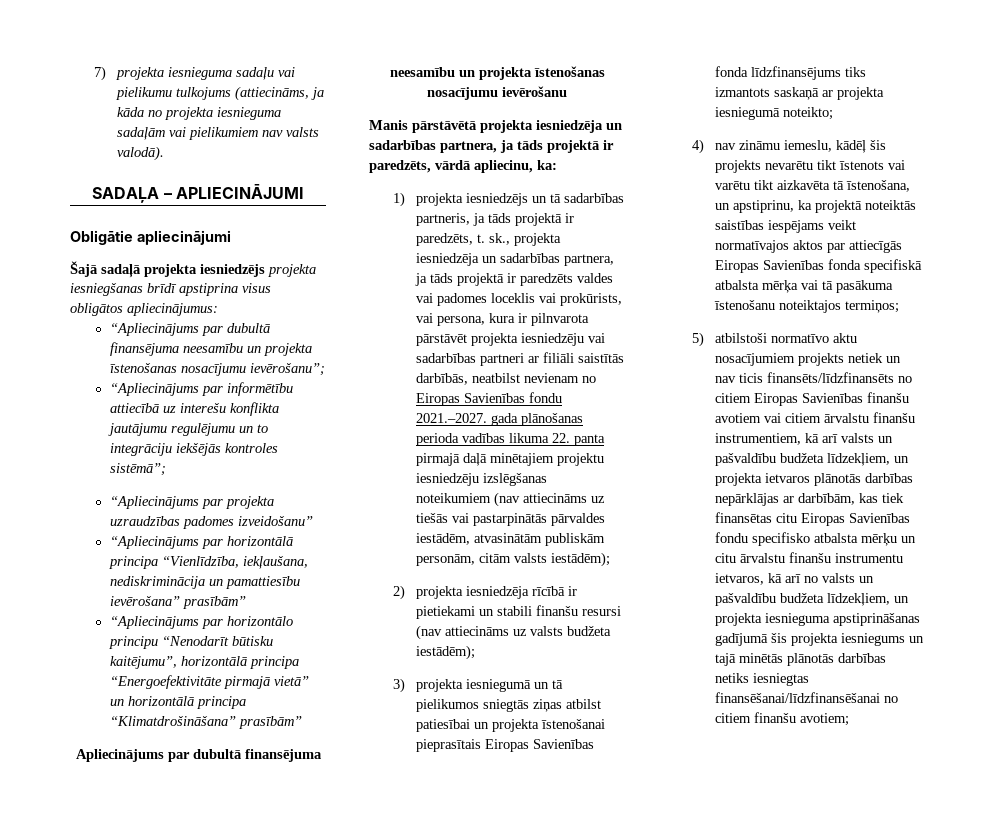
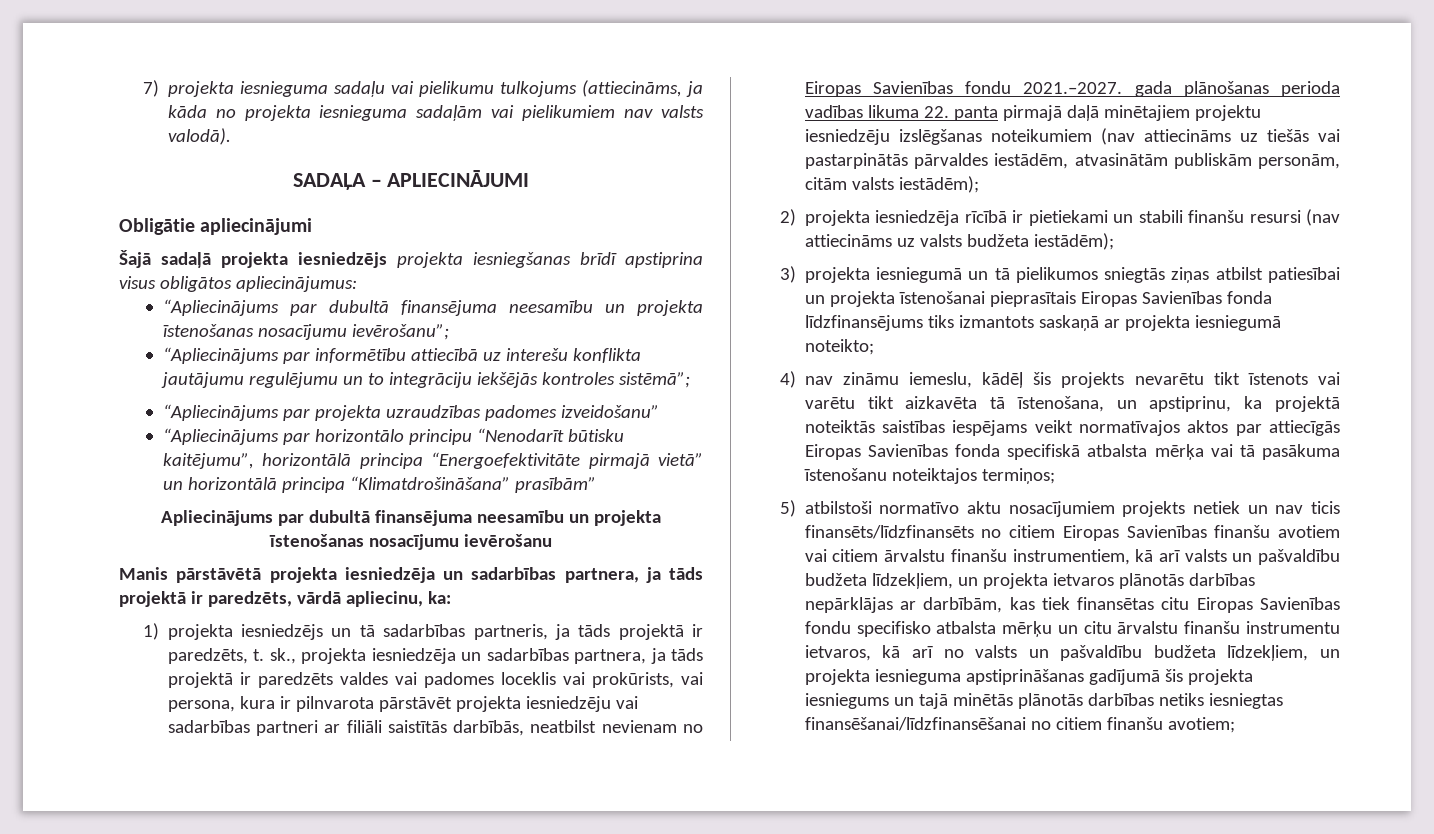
[109,536,293,549] [108,556,308,569] [109,576,300,589] [109,596,246,609] // “Apliecinājums par horizontālā principa “Vienlīdzība, iekļaušana, nediskriminācija un pamattiesību ievērošana” prasībām” -> (659, 411) none

